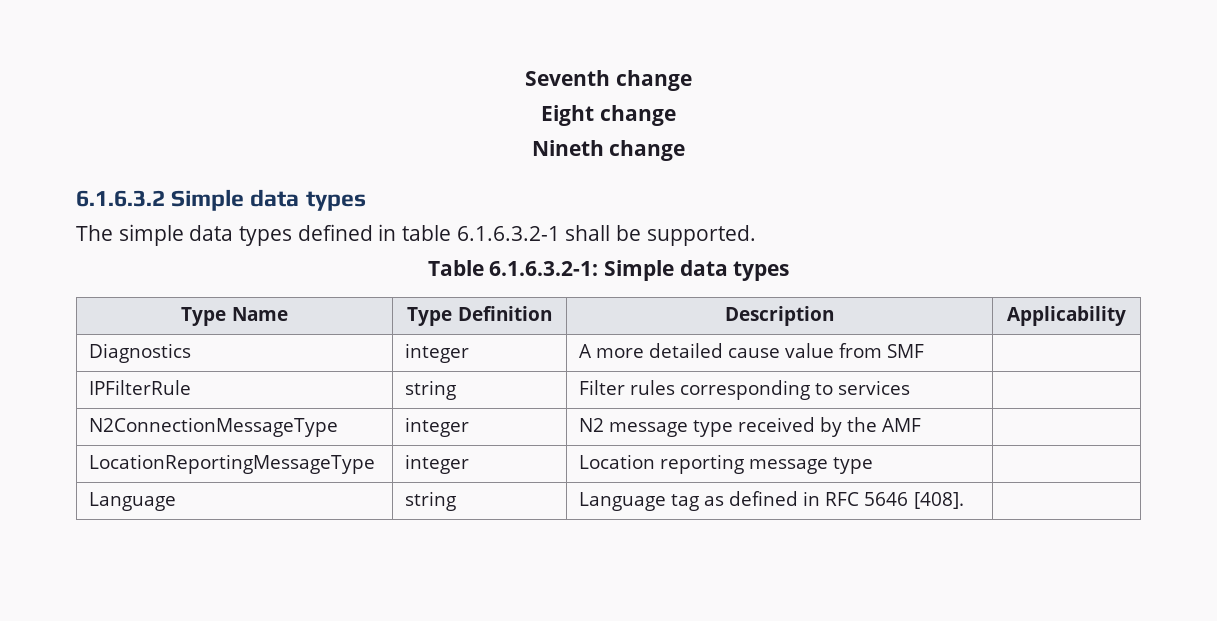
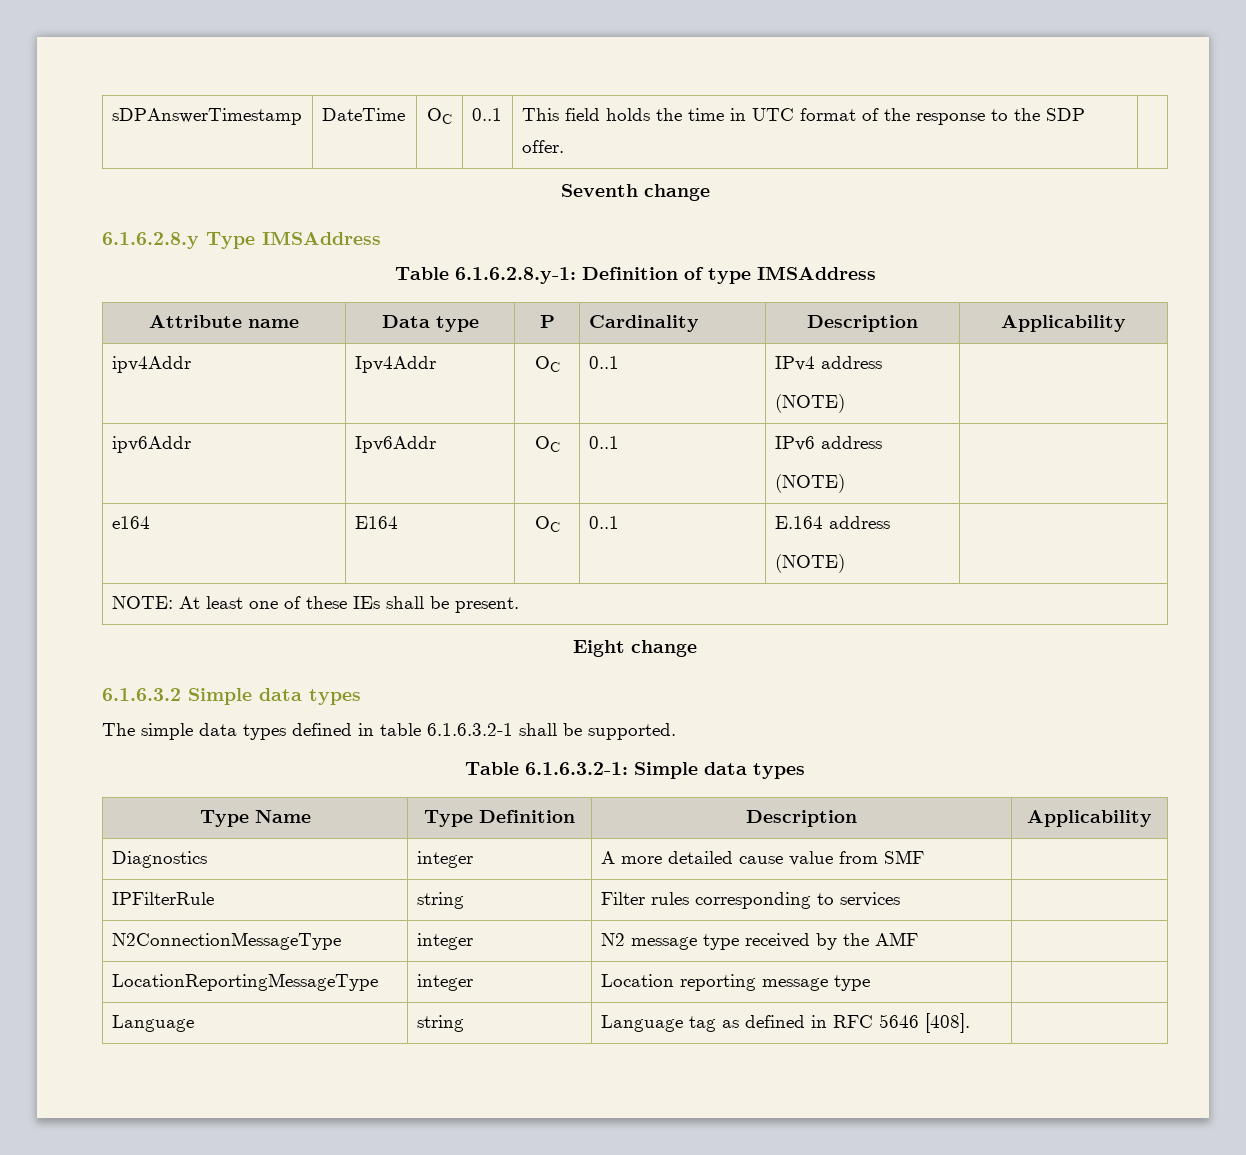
[525,70,692,91] Seventh change -> [111,108,302,125] [321,108,405,121] [427,108,452,124] [471,108,502,121] [521,108,1085,125] [521,140,564,153] [560,184,710,201] [102,231,381,249] [394,266,876,284] [149,315,299,328] [381,315,479,332] [539,315,555,328] [588,315,699,332] [807,315,919,332] [1001,315,1126,332] [111,356,191,373] [354,356,436,373] [534,356,560,372] [588,356,619,369] [774,356,882,371] [774,394,845,413] [111,436,191,453] [354,436,436,453] [534,436,560,452] [588,436,619,449] [774,436,882,451] [774,474,845,493] [111,516,150,529] [354,516,398,529] [534,516,560,532] [588,516,619,529] [774,516,890,529] [774,554,845,573] [111,596,519,613] sDPAnswerTimestamp | DateTime | OC | 0..1 | This field holds the time in UTC format of the response to the SDP offer. | // Seventh change // 6.1.6.2.8.y Type IMSAddress // Table 6.1.6.2.8.y-1: Definition of type IMSAddress // Attribute name | Data type | P | Cardinality | Description | Applicability // ipv4Addr | Ipv4Addr | OC | 0..1 | IPv4 address // (NOTE) | // ipv6Addr | Ipv6Addr | OC | 0..1 | IPv6 address // (NOTE) | // e164 | E164 | OC | 0..1 | E.164 address // (NOTE) | // NOTE: At least one of these IEs shall be present.
[531,140,686,161] // Nineth change -> (697, 648) none

